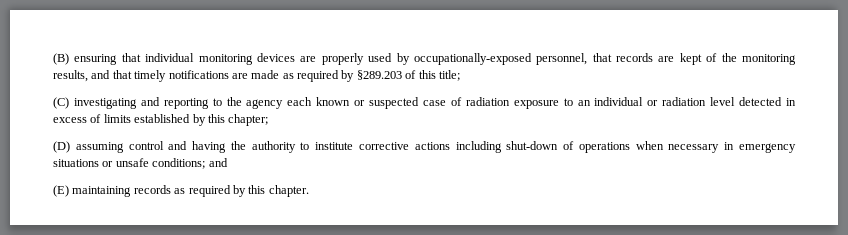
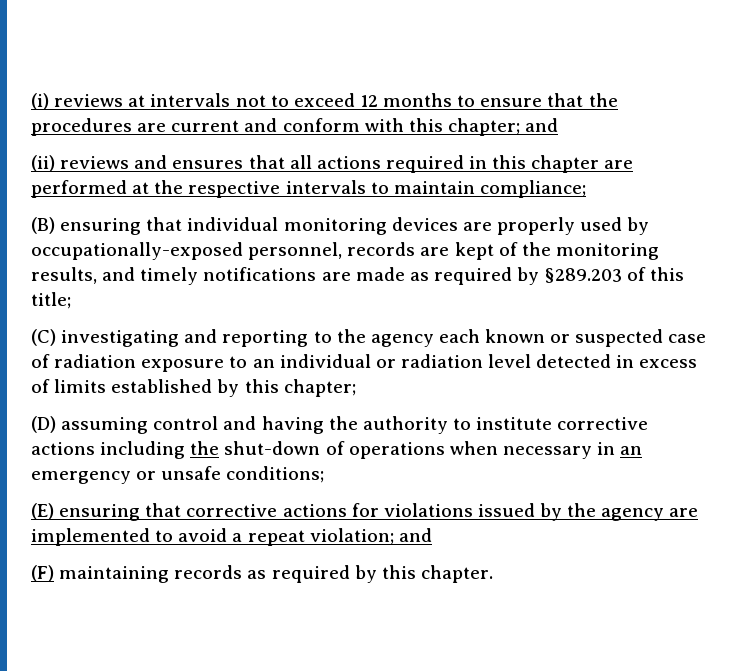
(53, 59) none -> [31,93,618,110] [31,118,559,136] [31,155,634,173] [31,180,586,198] (i) reviews at intervals not to exceed 12 months to ensure that the procedures are current and conform with this chapter; and // (ii) reviews and ensures that all actions required in this chapter are performed at the respective intervals to maintain compliance; //
[592,53,612,62] that -> (343, 251) none
[112,70,132,79] that -> (136, 274) none
(502, 147) none -> [190,441,220,455] the
[739,143,797,153] [53,159,99,167] emergency situations -> [620,446,643,455] [31,471,131,484] an emergency
[208,158,228,167] [53,185,69,197] and // (E) -> [31,503,699,521] [31,528,432,546] [31,565,54,582] // (E) ensuring that corrective actions for violations issued by the agency are implemented to avoid a repeat violation; and // (F)

